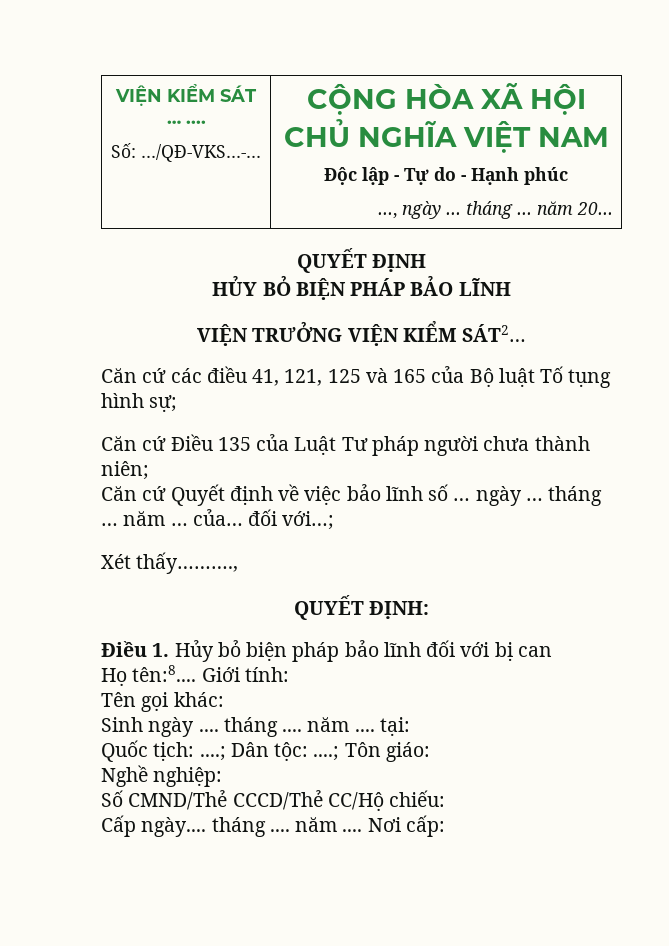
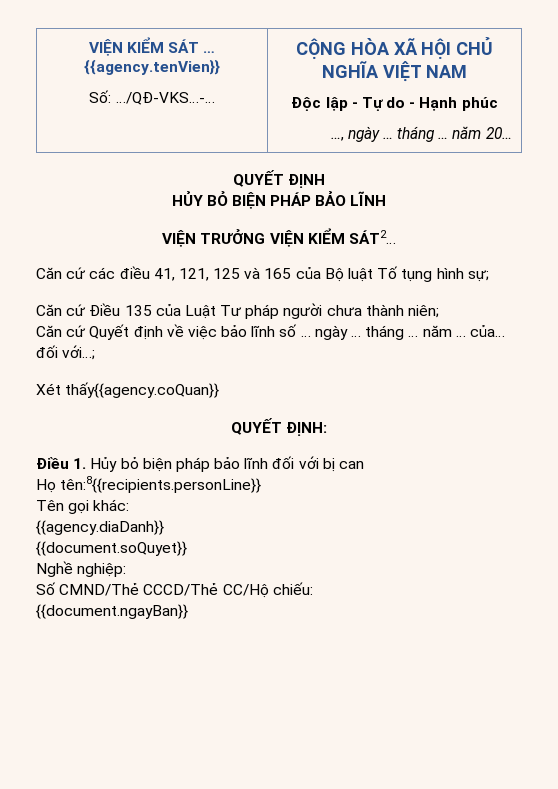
[185,120,206,124] .... -> [84,59,220,75] {{agency.tenVien}}
[136,552,239,574] thấy………., -> [65,382,220,398] thấy{{agency.coQuan}}
[132,665,289,682] tên:8.... Giới tính: -> [60,476,262,493] tên:8{{recipients.personLine}}
[101,717,410,737] [101,740,430,762] Sinh ngày .... tháng .... năm .... tại: // Quốc tịch: ....; Dân tộc: ....; Tôn giáo: -> [36,520,164,535] [36,541,187,556] {{agency.diaDanh}} // {{document.soQuyet}}
[101,815,445,837] Cấp ngày.... tháng .... năm .... Nơi cấp: -> [36,604,188,619] {{document.ngayBan}}

